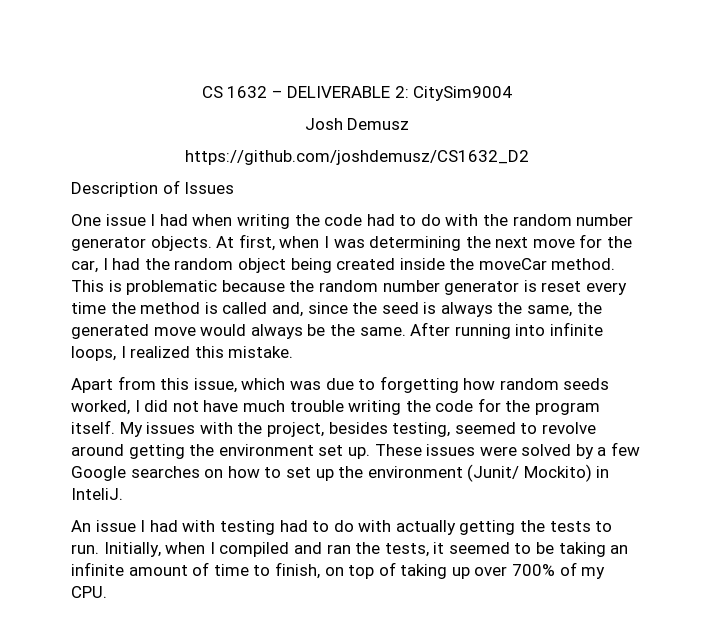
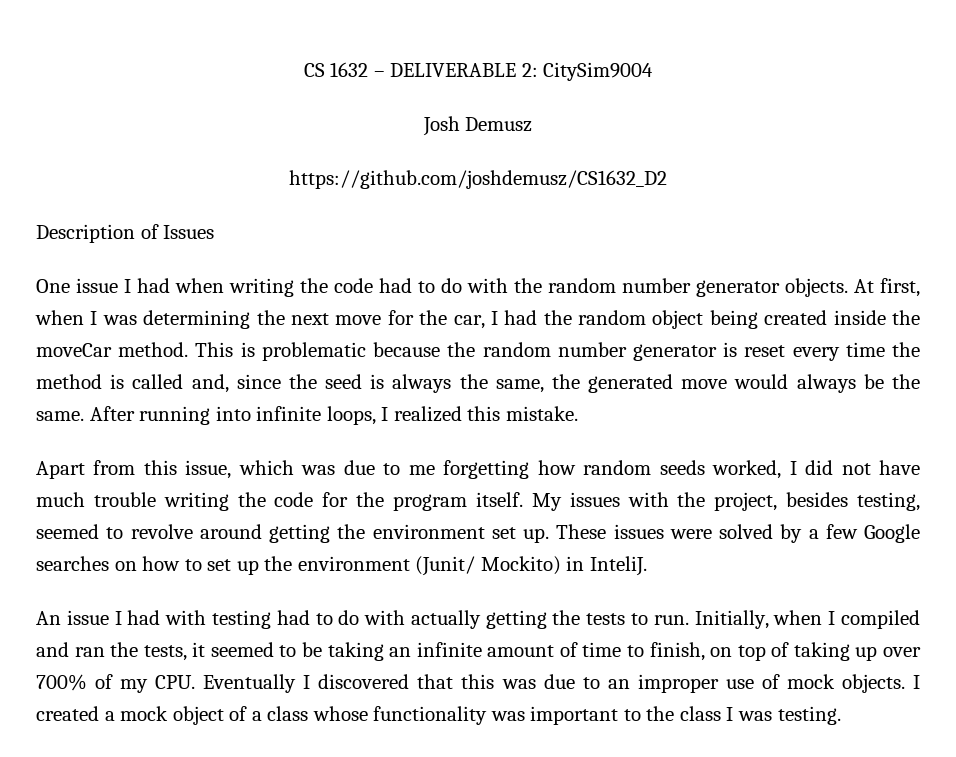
(376, 384) none -> [408,465,435,475] me
(107, 592) none -> [203,674,920,693] [36,706,841,725] Eventually I discovered that this was due to an improper use of mock objects. I created a mock object of a class whose functionality was important to the class I was testing.

